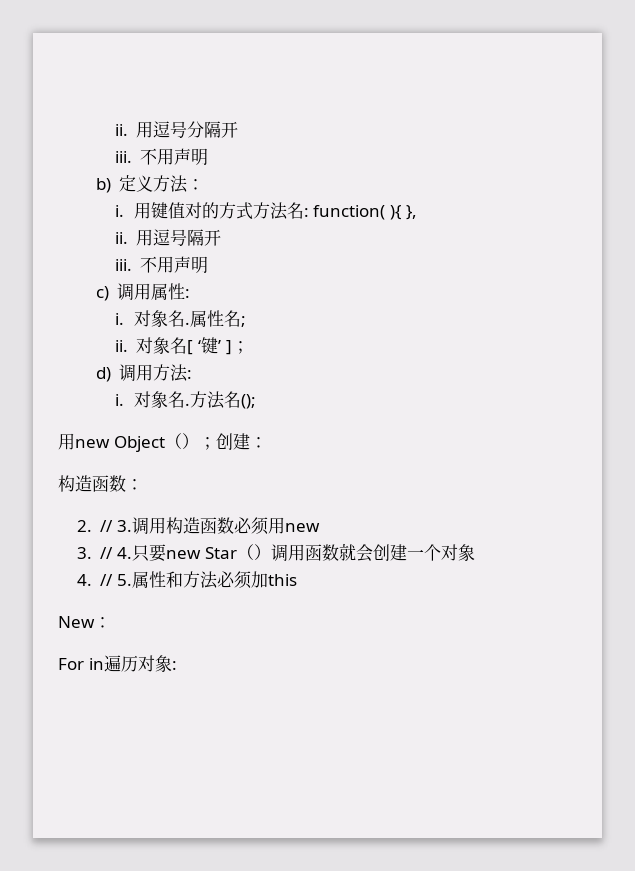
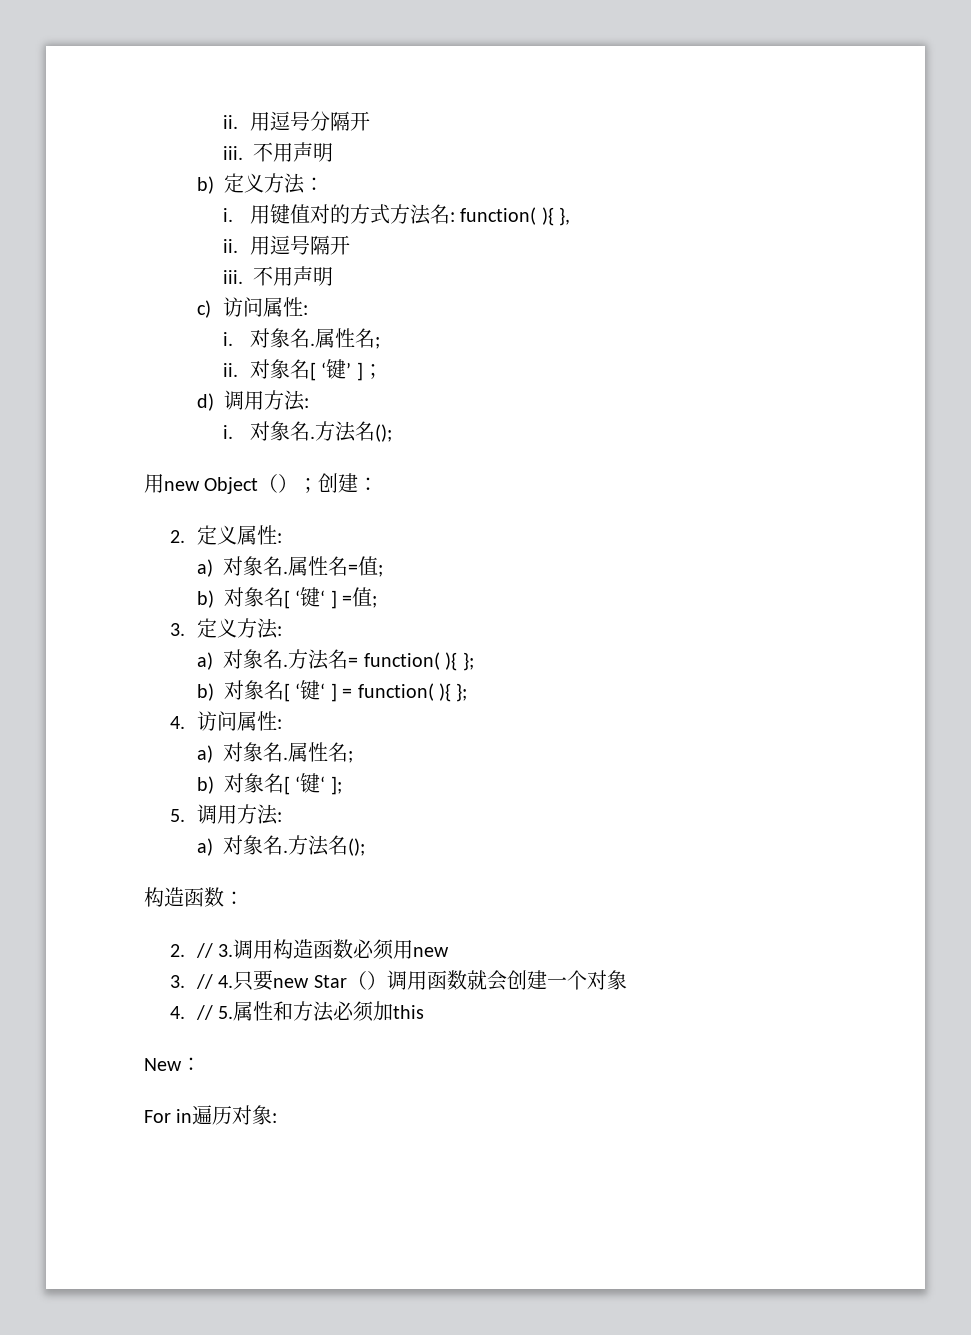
[117,283,152,301] 调用 -> [223,297,264,317] 访问
(267, 442) none -> [170,525,282,545] [196,556,384,577] [196,587,378,609] [170,618,282,639] [196,649,474,671] [196,680,468,702] [170,711,282,731] [196,742,354,763] [196,773,342,795] [170,804,282,825] [196,835,366,856] // 2.定义属性: // a)对象名.属性名=值; // b)对象名[ ‘键‘ ] =值; // 3.定义方法: // a)对象名.方法名= function( ){ }; // b)对象名[ ‘键‘ ] = function( ){ }; // 4.访问属性: // a)对象名.属性名; // b)对象名[ ‘键‘ ]; // 5.调用方法: // a)对象名.方法名();

